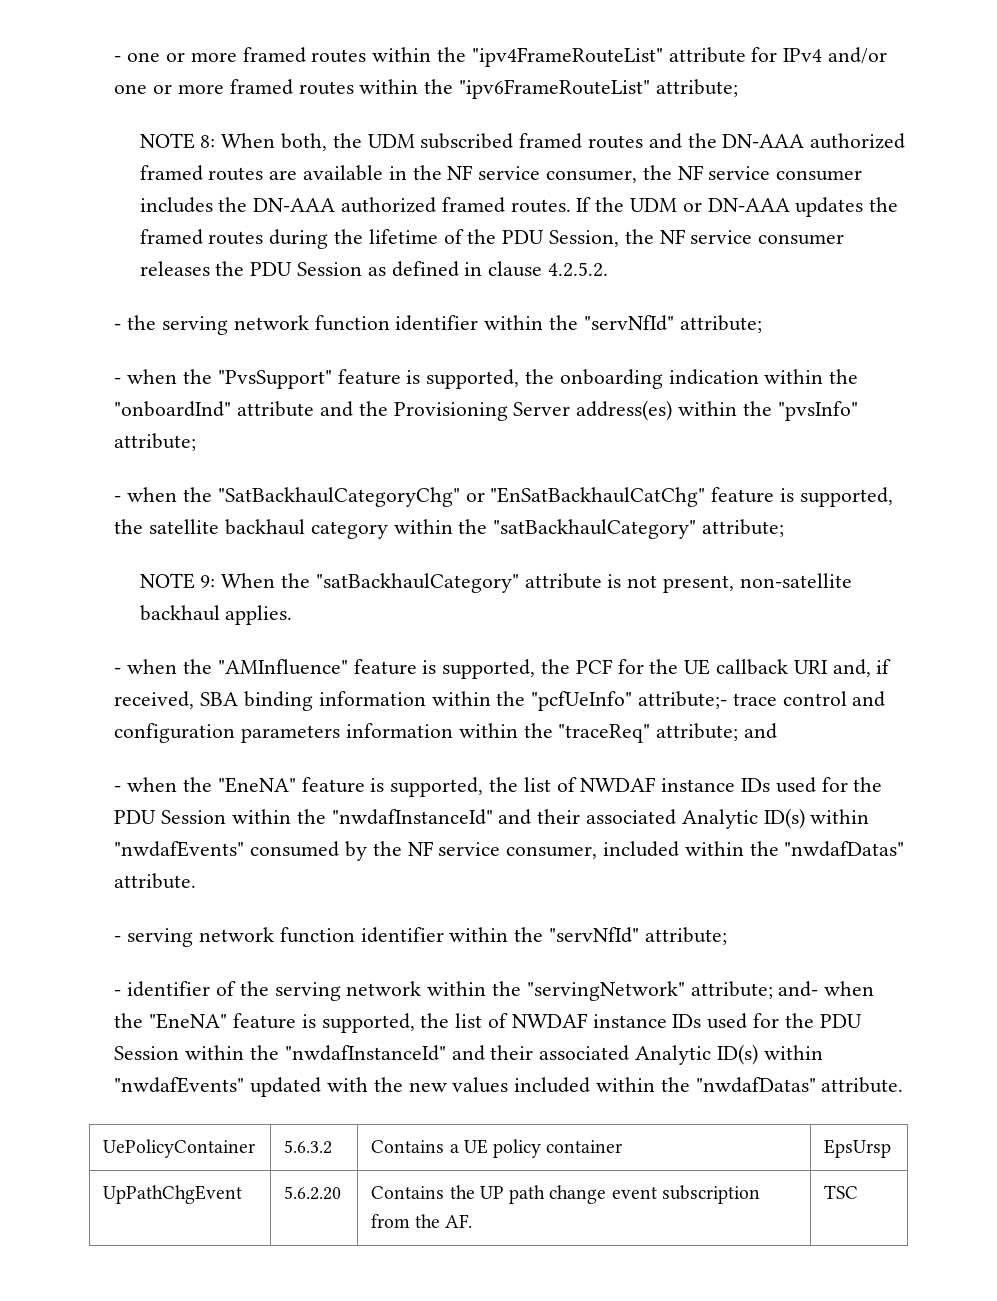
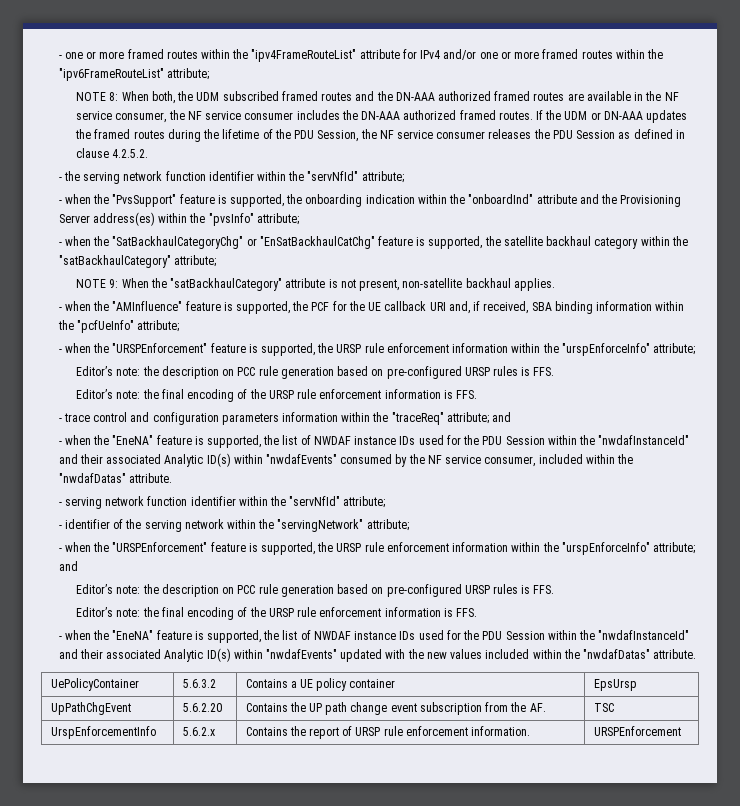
[637,691,727,709] attribute;- -> [137,320,180,332] [58,343,696,356] [76,366,555,379] [76,389,477,402] [58,418,62,422] attribute; // - when the "URSPEnforcement" feature is supported, the URSP rule enforcement information within the "urspEnforceInfo" attribute; // Editor’s note: the description on PCC rule generation based on pre-configured URSP rules is FFS. // Editor’s note: the final encoding of the URSP rule enforcement information is FFS. // -
[778,981,819,997] and- -> [58,542,696,555] [58,561,78,571] [76,584,555,597] [76,607,477,620] [58,636,62,640] // - when the "URSPEnforcement" feature is supported, the URSP rule enforcement information within the "urspEnforceInfo" attribute; and // Editor’s note: the description on PCC rule generation based on pre-configured URSP rules is FFS. // Editor’s note: the final encoding of the URSP rule enforcement information is FFS. // -
(859, 1192) none -> [50,726,156,739] [182,727,215,736] [245,726,531,739] [593,726,681,736] // UrspEnforcementInfo | 5.6.2.x | Contains the report of URSP rule enforcement information. | URSPEnforcement

